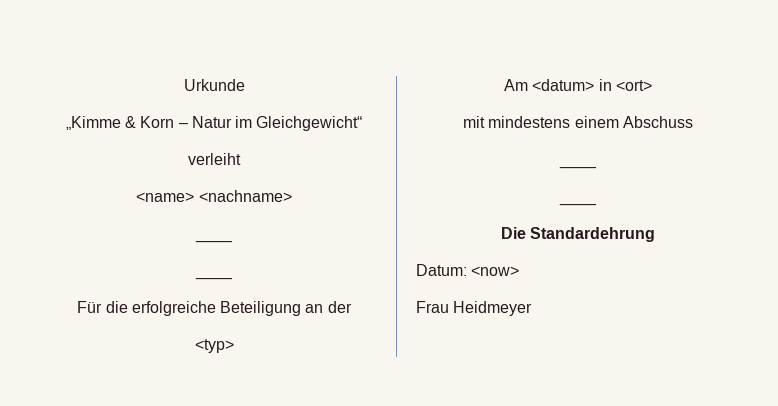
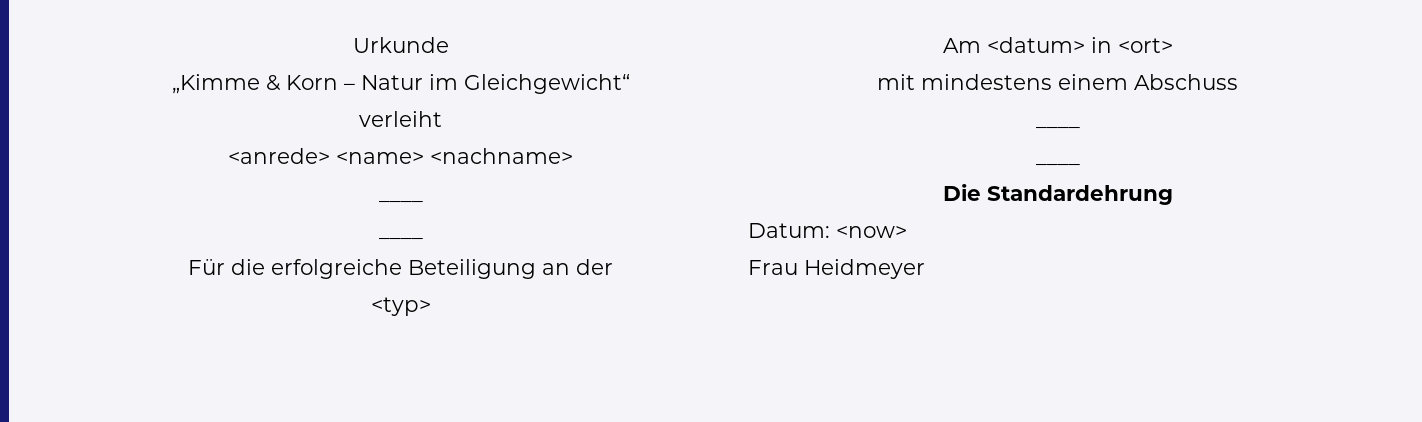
(241, 159) none -> [228,148,330,164] <anrede>

